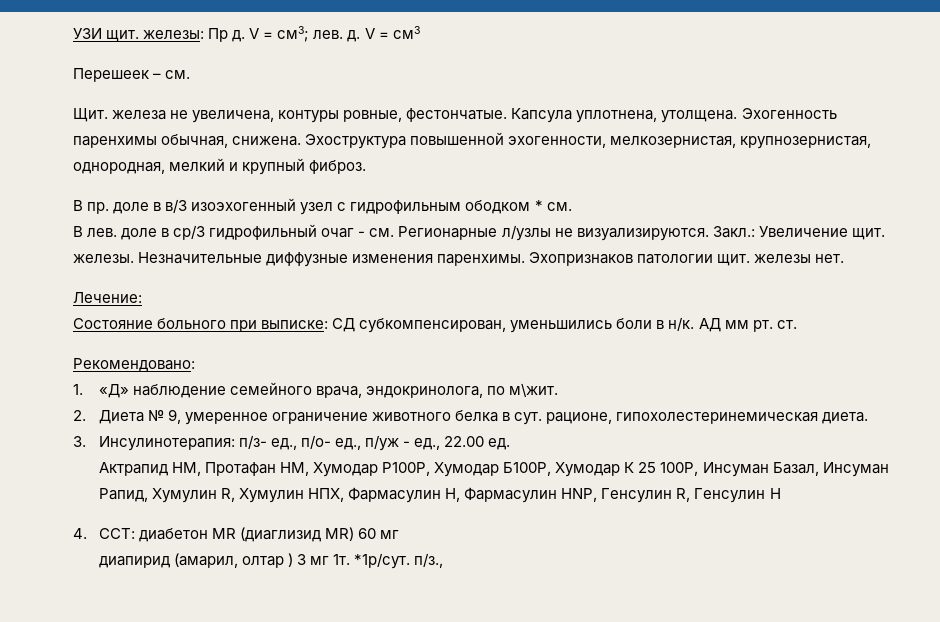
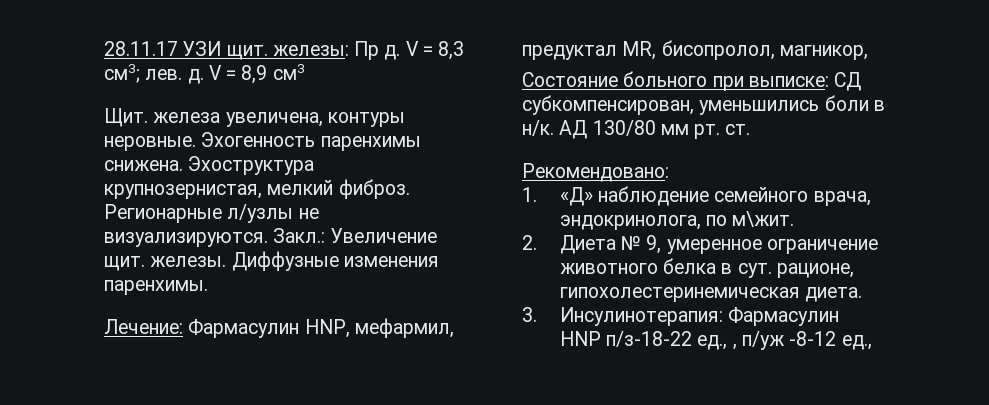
(73, 33) none -> [104,41,178,56] 28.11.17
(274, 35) none -> [438,41,465,60] 8,3
(389, 35) none -> [241,65,268,84] 8,9
[73,68,191,82] // Перешеек – см. -> (305, 72) none
[170,110,189,119] не -> (221, 117) none
[343,108,738,123] ровные, фестончатые. Капсула уплотнена, утолщена. -> [104,136,196,151] неровные.
[161,134,229,148] обычная, -> (421, 143) none
[410,132,872,149] [73,158,367,175] [73,198,572,215] [73,224,395,240] повышенной эхогенности, мелкозернистая, крупнозернистая, однородная, мелкий и крупный фиброз. // В пр. доле в в/3 изоэхогенный узел с гидрофильным ободком * см. // В лев. доле в ср/3 гидрофильный очаг - см. -> [104,179,410,199] крупнозернистая, мелкий фиброз.
[138,252,349,267] Незначительные диффузные -> [231,251,339,271] Диффузные
[529,252,845,266] [73,292,142,303] Эхопризнаков патологии щит. железы нет. // Лечение: -> [104,318,454,338] [522,40,868,60] // Лечение: Фармасулин НNP, мефармил, предуктал MR, бисопролол, магникор,
(721, 325) none -> [592,120,656,136] 130/80
[238,435,511,451] [98,462,889,477] [98,487,781,503] [73,527,400,542] [98,553,444,569] п/з- ед., п/о- ед., п/уж - ед., 22.00 ед. // Актрапид НМ, Протафан НМ, Хумодар Р100Р, Хумодар Б100Р, Хумодар К 25 100Р, Инсуман Базал, Инсуман Рапид, Хумулин R, Хумулин НПХ, Фармасулин Н, Фармасулин НNР, Генсулин R, Генсулин Н // 4. ССТ: диабетон МR (диаглизид МR) 60 мг // диапирид (амарил, олтар ) 3 мг 1т. *1р/сут. п/з., -> [728,307,840,326] [559,331,872,350] Фармасулин НNP п/з-18-22 ед., , п/уж -8-12 ед.,

